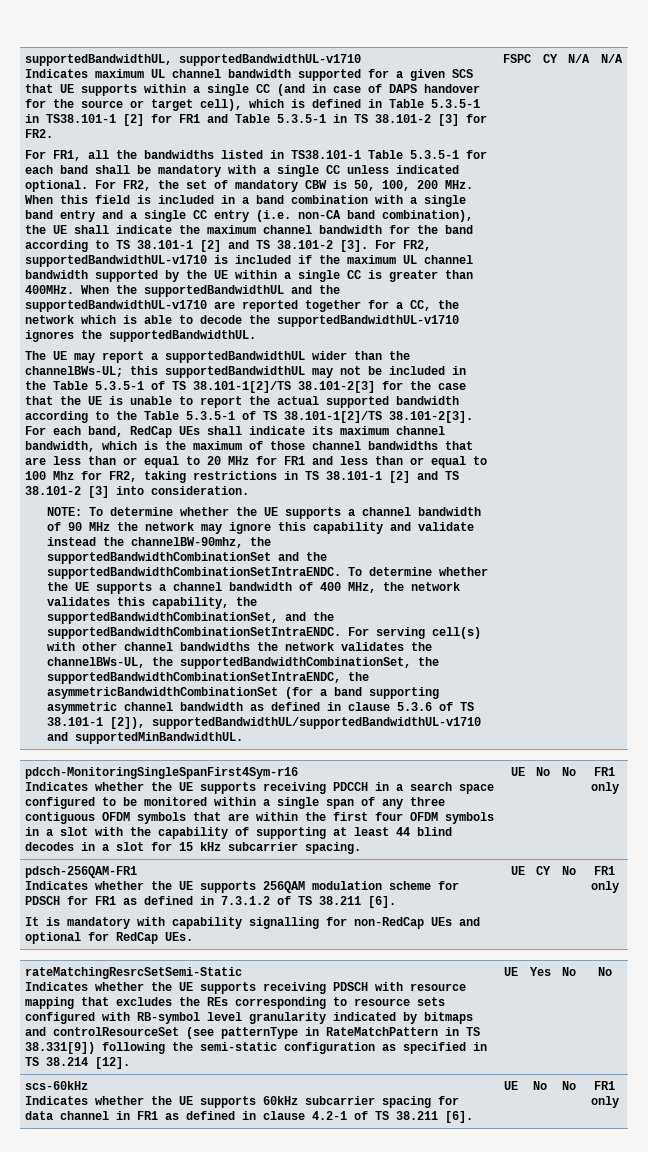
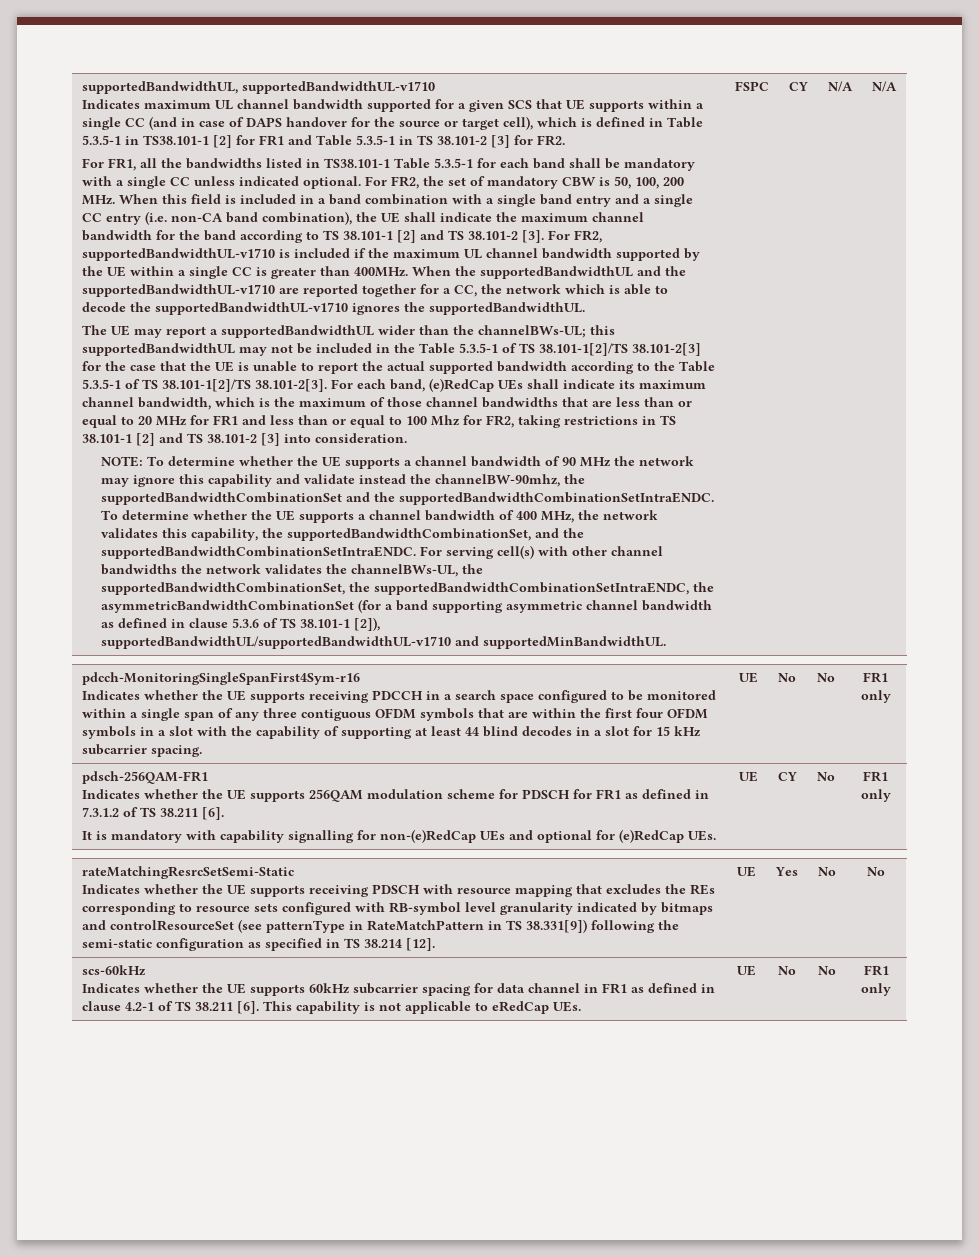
[130,426,173,438] RedCap -> [428,378,494,392] (e)RedCap
[354,917,425,929] non-RedCap -> [379,829,476,843] non-(e)RedCap
[116,932,159,944] RedCap -> [618,829,684,843] (e)RedCap
(474, 1117) none -> [262,1001,581,1014] This capability is not applicable to eRedCap UEs.

